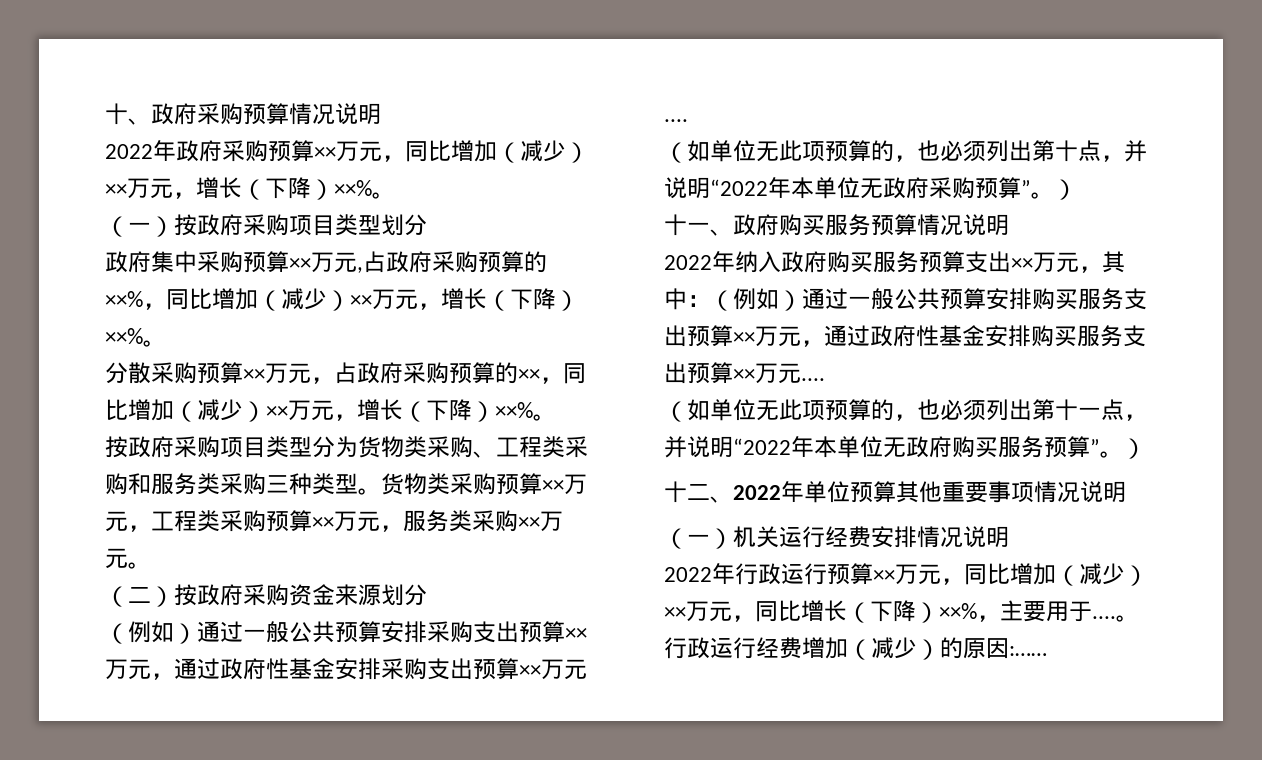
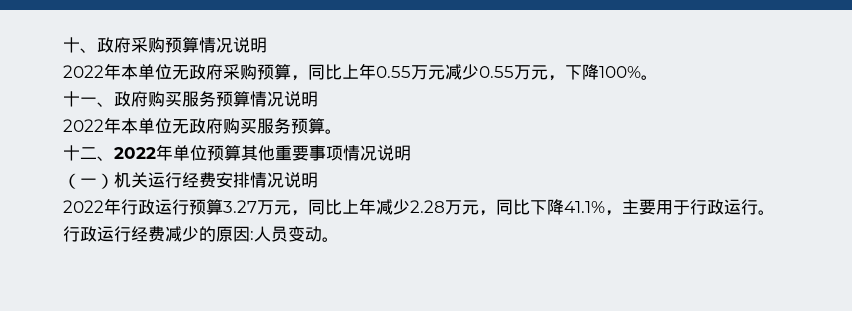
[176,140,589,163] [105,177,395,200] [105,214,427,237] [105,251,547,273] [105,288,579,311] [105,328,166,347] [105,362,586,384] [105,399,556,422] [105,436,588,458] [105,473,587,495] [105,510,563,532] [105,548,151,569] [105,584,427,607] [105,621,587,644] [105,658,587,680] [664,119,688,122] [664,140,1147,163] [664,177,791,199] 政府采购预算××万元，同比增加（减少）××万元，增长（下降）××%。 // （一）按政府采购项目类型划分 // 政府集中采购预算××万元,占政府采购预算的××%，同比增加（减少）××万元，增长（下降）××%。 // 分散采购预算××万元，占政府采购预算的××，同比增加（减少）××万元，增长（下降）××%。 // 按政府采购项目类型分为货物类采购、工程类采购和服务类采购三种类型。货物类采购预算××万元，工程类采购预算××万元，服务类采购××万元。 // （二）按政府采购资金来源划分 // （例如）通过一般公共预算安排采购支出预算××万元，通过政府性基金安排采购支出预算××万元.... // （如单位无此项预算的，也必须列出第十点，并说明“2022年 -> (121, 71) none
[1021,179,1077,200] ”。） -> [291,63,658,81] ，同比上年0.55万元减少0.55万元，下降100%。
[735,251,1125,273] [664,288,1147,311] [664,325,1146,347] [664,362,825,384] [664,399,1147,422] [664,436,814,458] 纳入政府购买服务预算支出××万元，其中：（例如）通过一般公共预算安排购买服务支出预算××万元，通过政府性基金安排购买服务支出预算××万元.... // （如单位无此项预算的，也必须列出第十一点，并说明“2022年 -> (121, 125) none
[1090,438,1146,459] ”。） -> [325,129,342,134] 。
[873,563,1148,586] [664,600,977,623] ××万元，同比增加（减少）××万元，同比增长（下降）××% -> [223,198,605,216] 3.27万元，同比上年减少2.28万元，同比下降41.1%
[1092,616,1116,619] .... -> [690,199,758,215] 行政运行
[802,637,1047,660] 增加（减少）的原因:…… -> [165,226,339,242] 减少的原因:人员变动。

